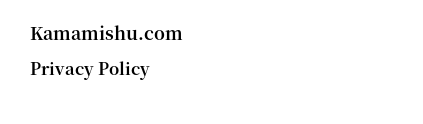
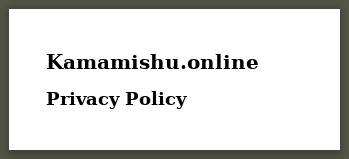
[30,25,183,40] Kamamishu.com -> [46,54,259,69] Kamamishu.online

